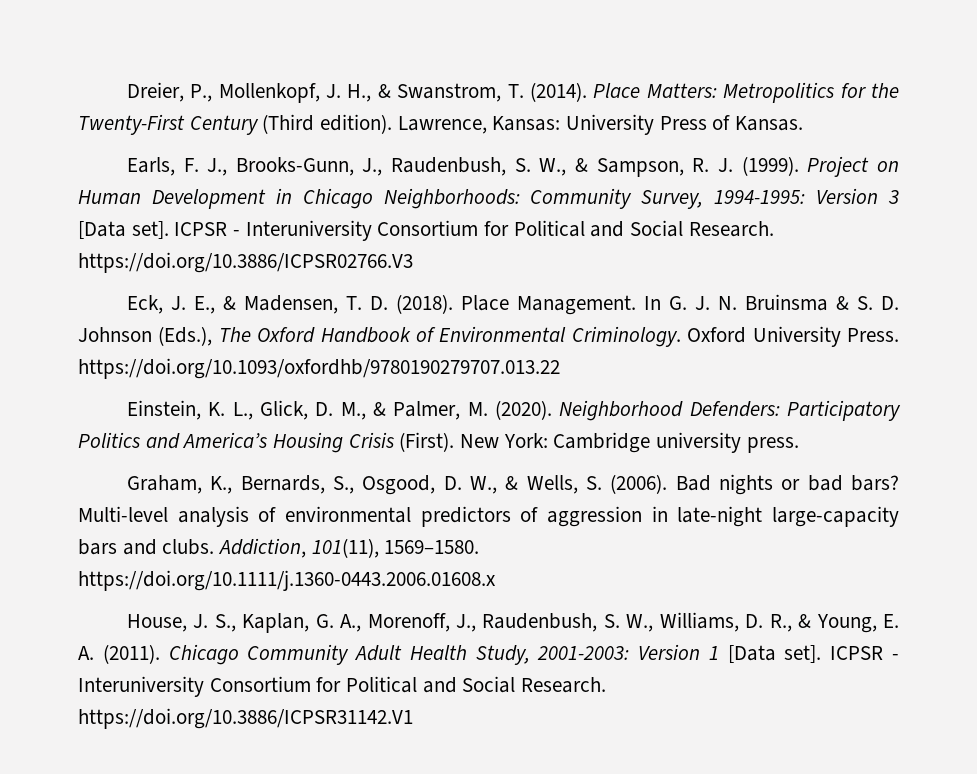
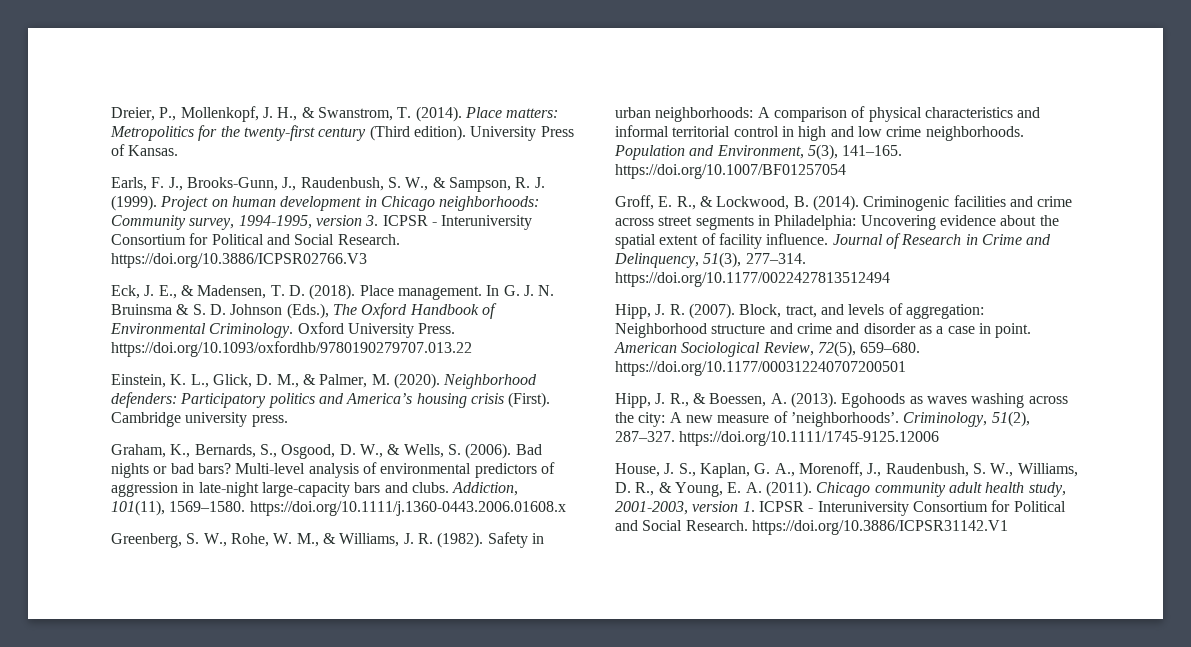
[646,83,717,98] Matters: -> [506,108,559,118] matters:
[78,114,561,135] Twenty-First Century (Third edition). Lawrence, Kansas: -> [243,125,466,141] twenty-first century (Third edition).
[78,188,900,209] [78,221,169,239] Human Development in Chicago Neighborhoods: Community Survey, 1994-1995: Version 3 [Data set]. -> [231,196,540,211] [111,215,379,230] human development in Chicago neighborhoods: Community survey, 1994-1995, version 3.
[516,295,636,315] Management. -> [397,286,482,300] management.
[689,400,901,421] [78,432,548,453] Defenders: Participatory Politics and America’s Housing Crisis (First). New York: -> [111,392,551,408] defenders: Participatory politics and America’s housing crisis (First).
(496, 580) none -> [111,532,544,548] [615,106,1041,122] [615,125,1024,141] [614,144,903,160] [615,164,846,179] [615,195,1073,211] [615,215,1059,230] [615,233,1052,249] [614,252,806,268] [615,272,890,287] [615,303,984,319] [615,323,1032,338] [614,341,921,357] [615,361,906,376] [615,392,1068,408] [615,411,1030,427] [615,431,940,446] // Greenberg, S. W., Rohe, W. M., & Williams, J. R. (1982). Safety in urban neighborhoods: A comparison of physical characteristics and informal territorial control in high and low crime neighborhoods. Population and Environment, 5(3), 141–165. https://doi.org/10.1007/BF01257054 // Groff, E. R., & Lockwood, B. (2014). Criminogenic facilities and crime across street segments in Philadelphia: Uncovering evidence about the spatial extent of facility influence. Journal of Research in Crime and Delinquency, 51(3), 277–314. https://doi.org/10.1177/0022427813512494 // Hipp, J. R. (2007). Block, tract, and levels of aggregation: Neighborhood structure and crime and disorder as a case in point. American Sociological Review, 72(5), 659–680. https://doi.org/10.1177/000312240707200501 // Hipp, J. R., & Boessen, A. (2013). Egohoods as waves washing across the city: A new measure of ’neighborhoods’. Criminology, 51(2), 287–327. https://doi.org/10.1111/1745-9125.12006
[247,644,822,665] Community Adult Health Study, 2001-2003: Version 1 [Data set]. -> [874,482,1066,497] [615,501,755,515] community adult health study, 2001-2003, version 1.

